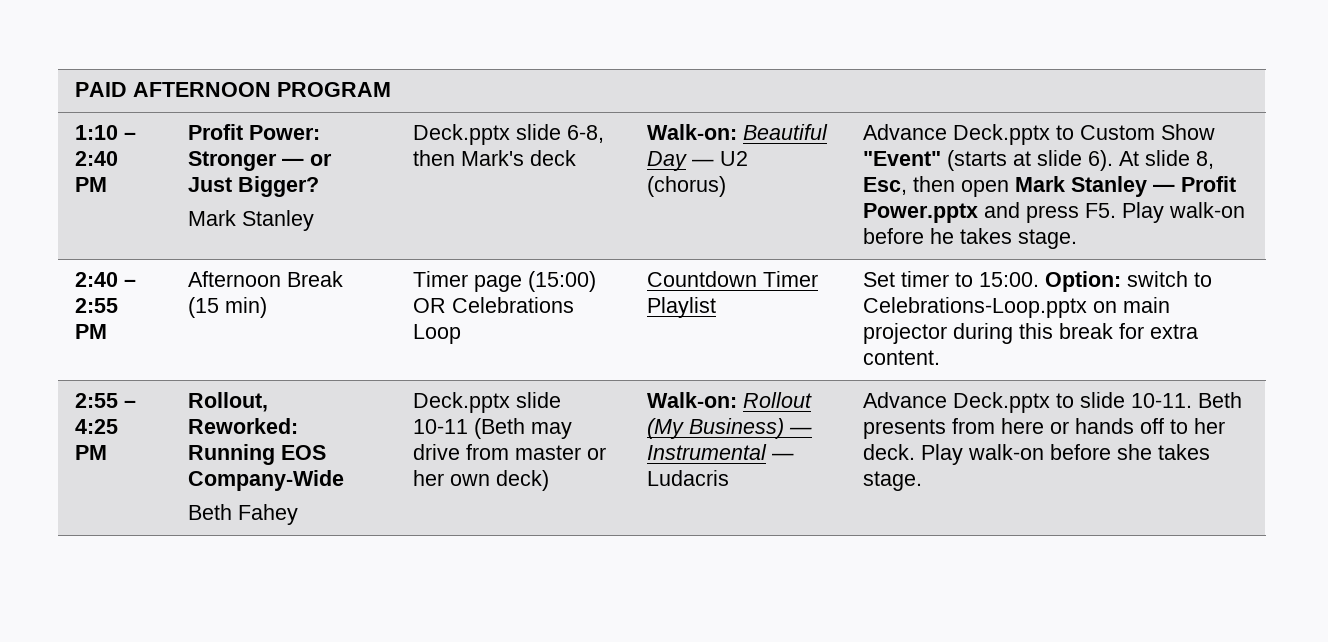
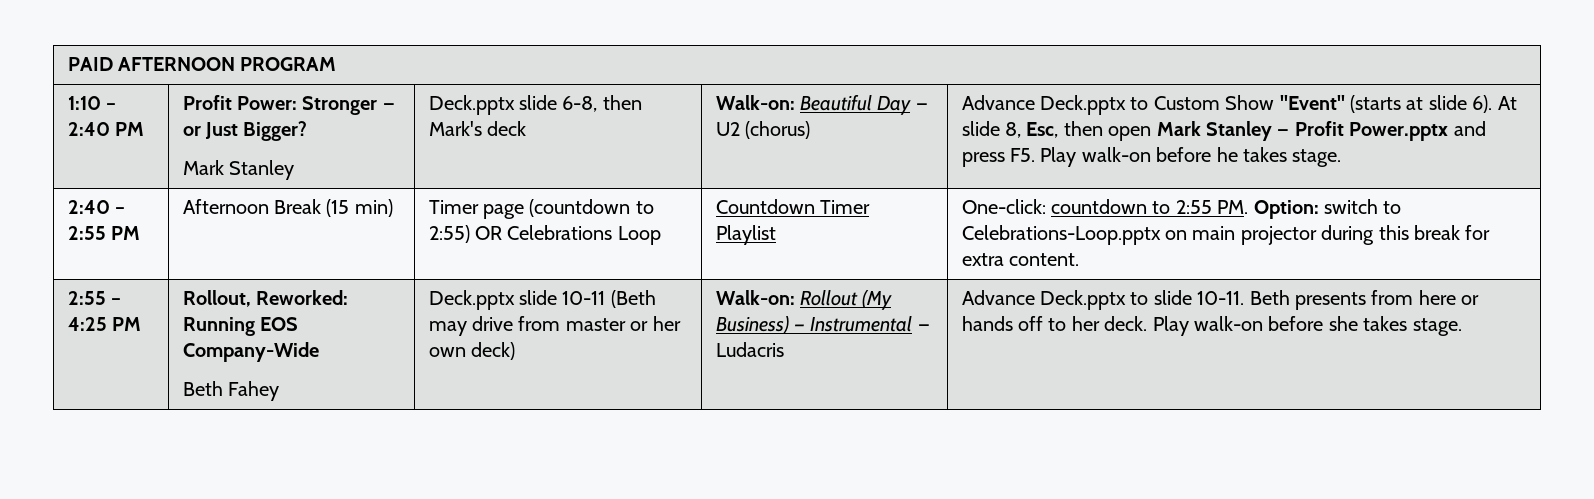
[528,271,597,292] (15:00) -> [529,199,654,217] [428,225,470,243] (countdown to 2:55)
[863,271,1040,287] Set timer to 15:00. -> [961,199,1249,214] One-click: countdown to 2:55 PM.

